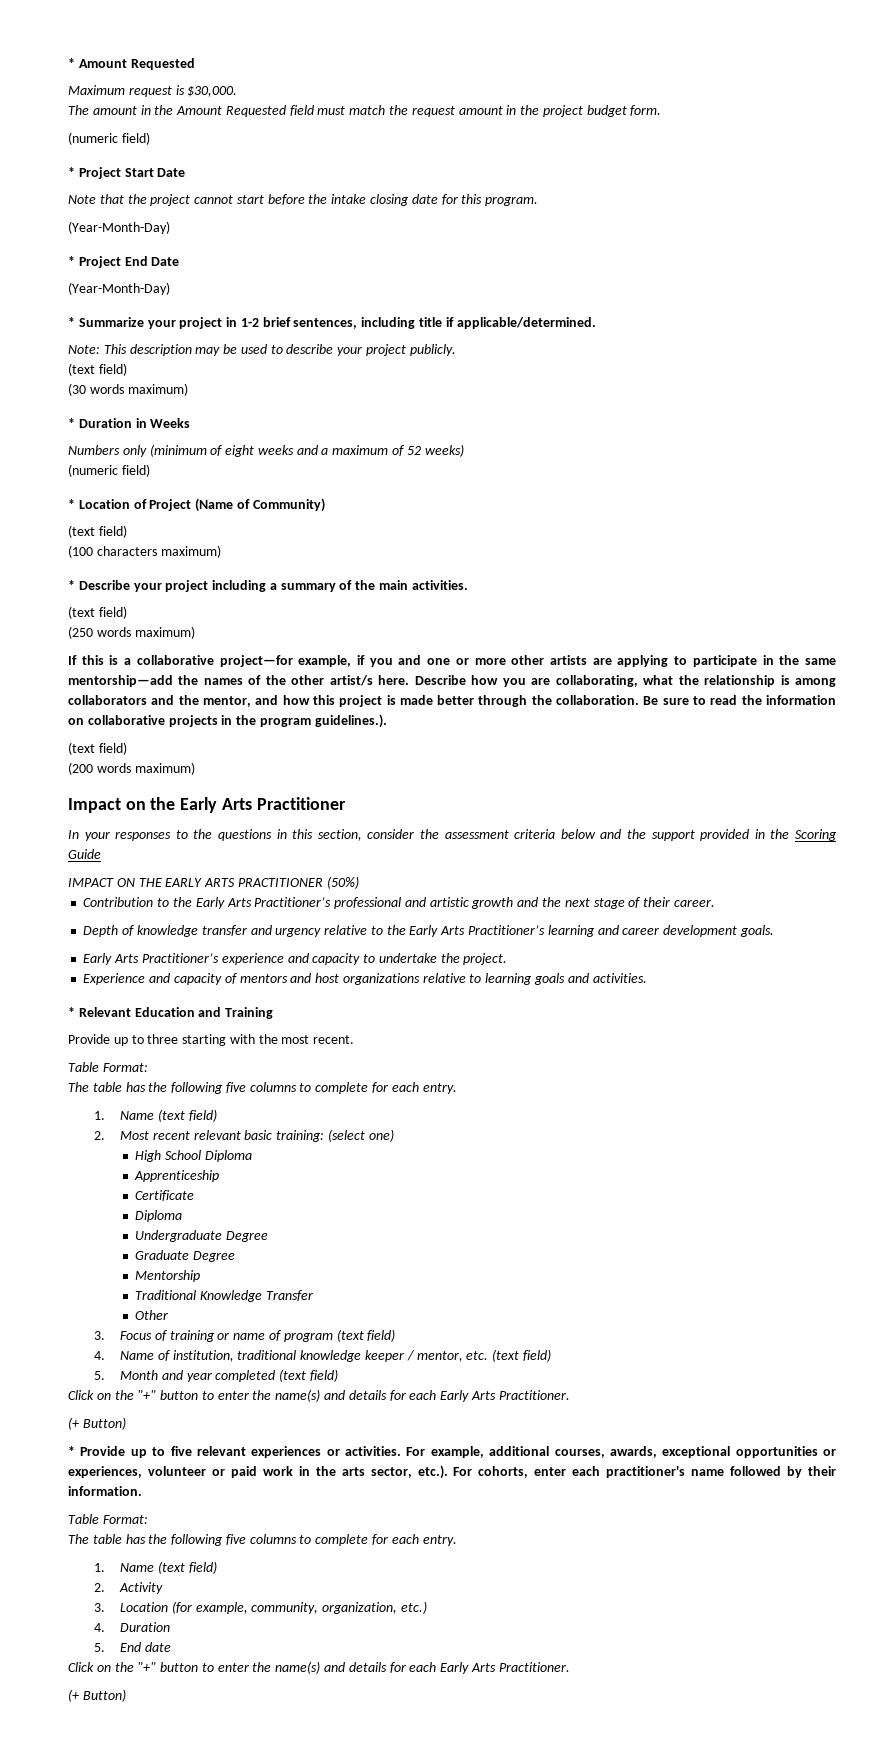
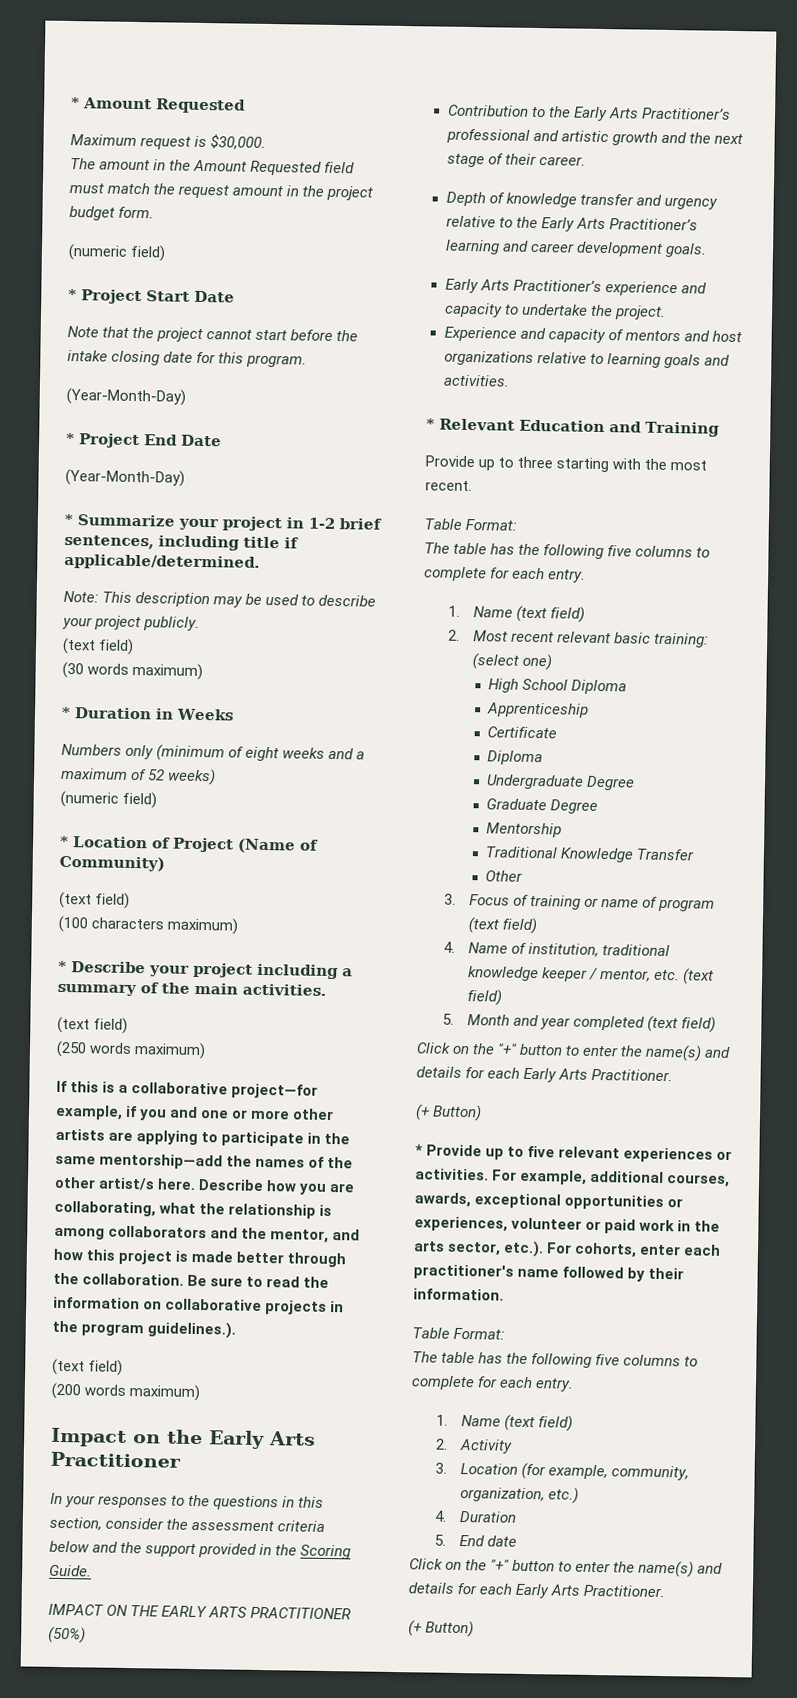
[68,849,101,859] Guide -> [49,1564,92,1577] Guide.

